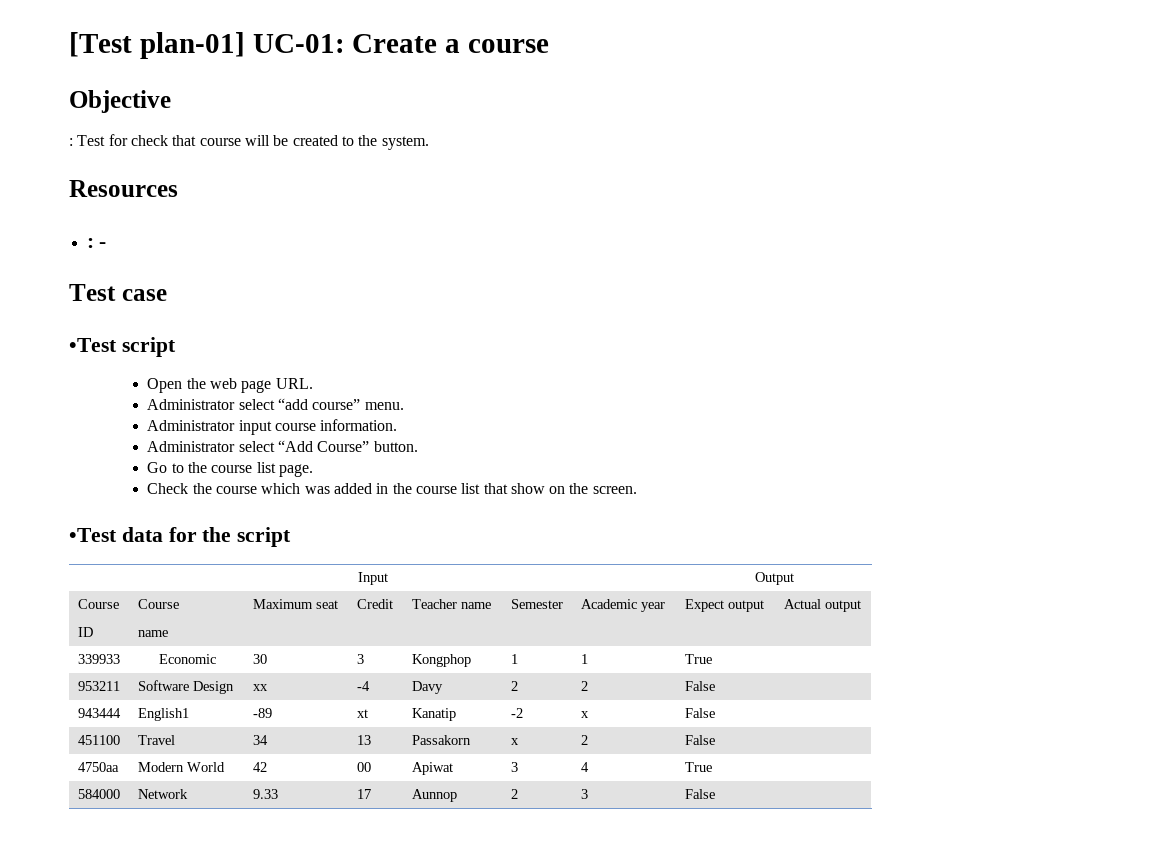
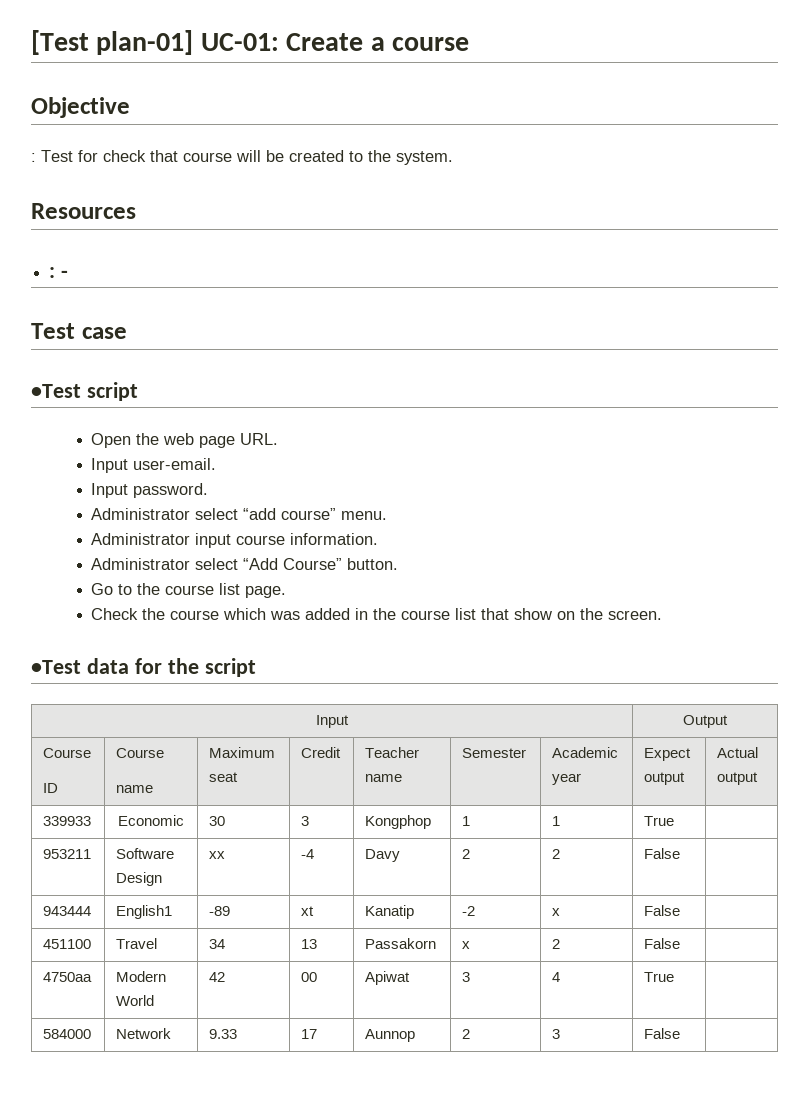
(313, 383) none -> [91,458,217,473] [91,483,209,498] // Input user-email. // Input password.

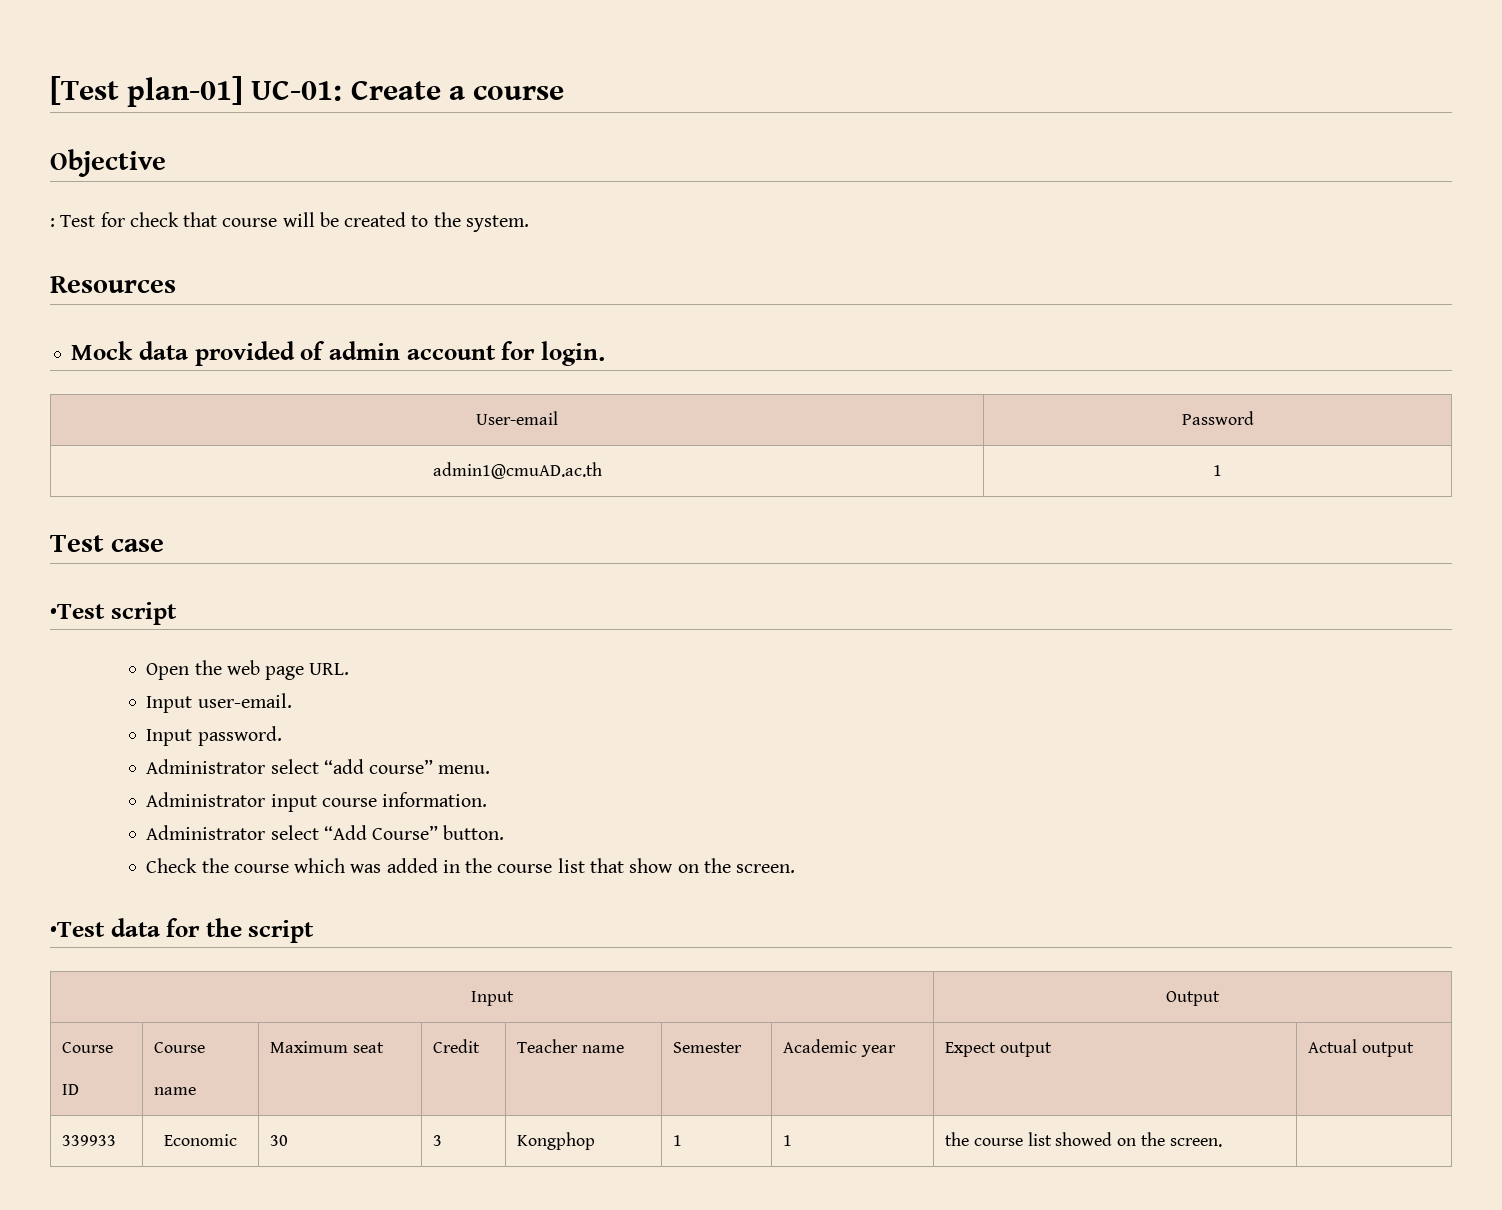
[49,267,69,278] : - -> [71,341,605,366] [476,411,558,425] [1181,411,1254,425] [432,462,602,479] [1213,465,1222,476] Mock data provided of admin account for login. // User-email | Password // admin1@cmuAD.ac.th | 1
[91,583,287,598] // Go to the course list page. -> (505, 832) none
[644,816,675,826] [43,849,92,859] [116,848,175,859] [116,872,163,886] [209,851,226,859] [301,849,315,859] [365,849,401,862] [462,849,471,859] [552,849,561,859] [644,848,681,859] [43,906,92,916] [116,905,173,919] [209,906,231,916] [301,906,315,916] [365,905,415,919] [462,906,476,916] [552,908,561,916] [644,905,681,916] [43,939,92,949] [116,938,158,949] [209,939,226,949] [301,939,318,949] [365,938,437,949] [462,941,471,949] [552,939,561,949] [644,938,681,949] [43,972,93,982] [116,971,167,982] [116,995,155,1006] [209,972,226,982] [301,972,318,982] [365,971,411,985] [462,972,471,982] [552,972,561,982] [644,972,675,982] [43,1029,92,1039] [116,1028,172,1039] [209,1029,238,1039] [301,1029,318,1039] [365,1029,416,1042] [462,1029,471,1039] [552,1029,561,1039] [644,1028,681,1039] True | // 953211 | Software Design | xx | -4 | Davy | 2 | 2 | False | // 943444 | English1 | -89 | xt | Kanatip | -2 | x | False | // 451100 | Travel | 34 | 13 | Passakorn | x | 2 | False | // 4750aa | Modern World | 42 | 00 | Apiwat | 3 | 4 | True | // 584000 | Network | 9.33 | 17 | Aunnop | 2 | 3 | False -> [945,1132,1222,1147] the course list showed on the screen.

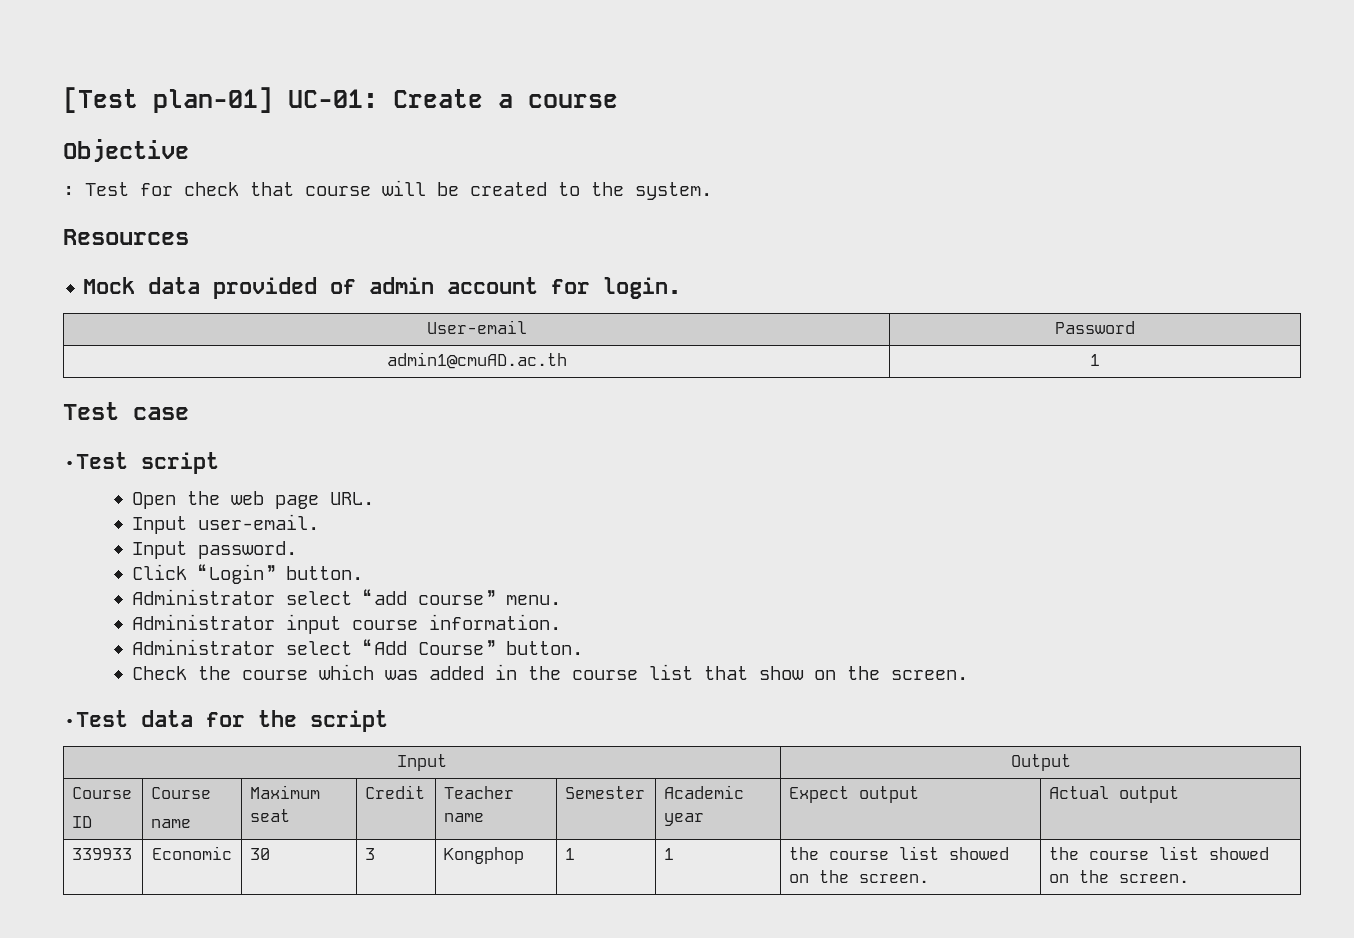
(282, 736) none -> [131,564,363,584] // Click “Login” button.
(1222, 1142) none -> [1049,846,1270,860] [1049,870,1190,883] the course list showed on the screen.

